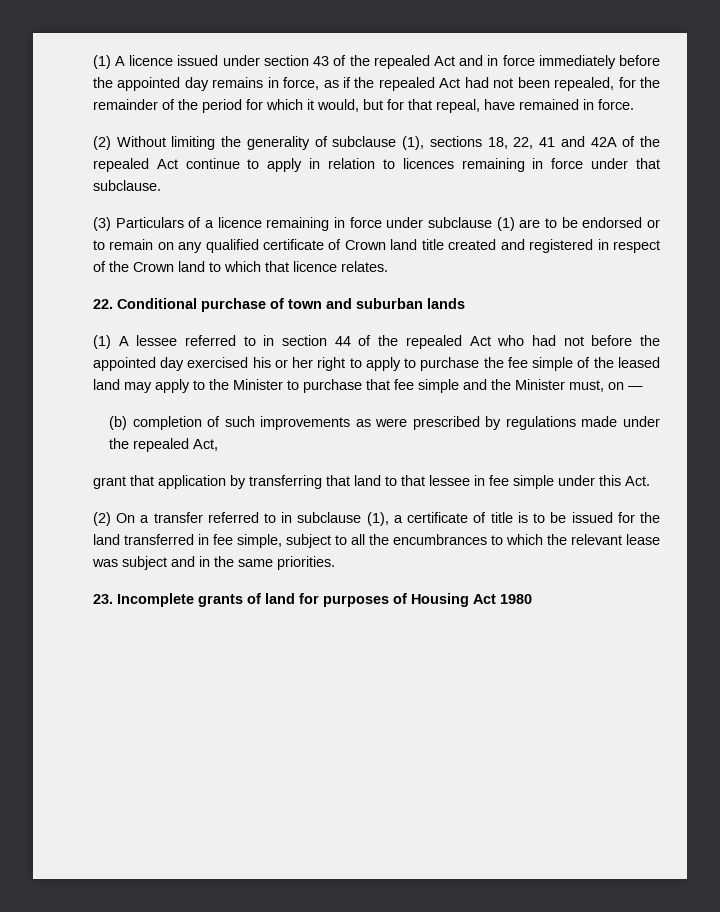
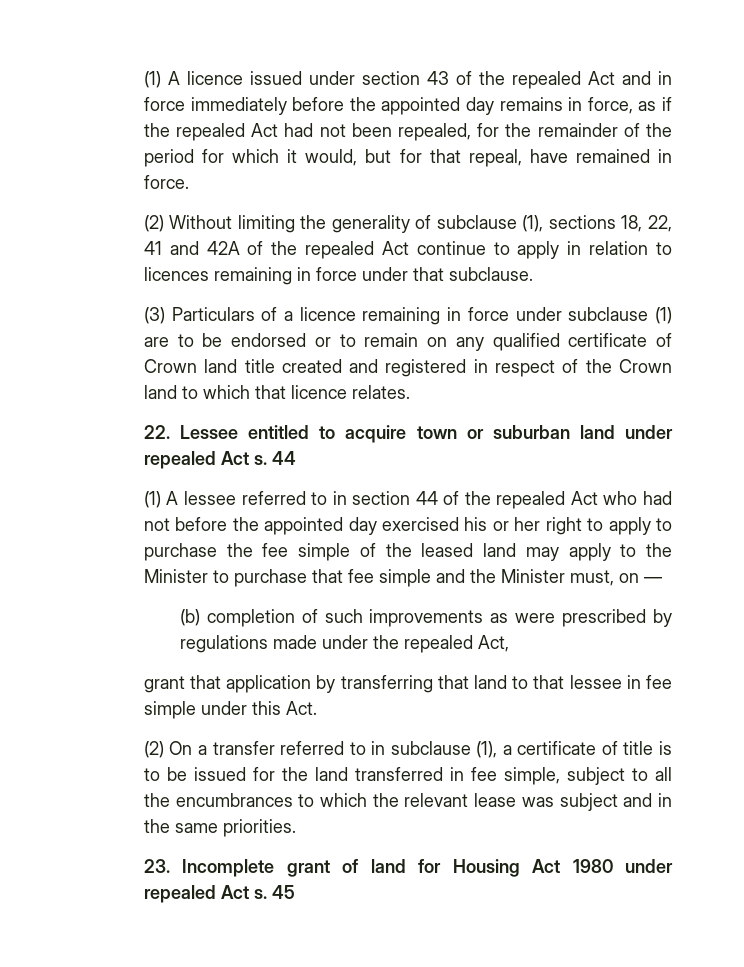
[116,298,465,312] Conditional purchase of town and suburban lands -> [180,425,673,443] [143,451,296,469] Lessee entitled to acquire town or suburban land under repealed Act s. 44
[197,594,243,607] grants -> [286,860,330,877] grant
[322,593,407,607] purposes of -> (442, 866) none
(532, 599) none -> [624,859,673,873] [143,885,295,903] under repealed Act s. 45

